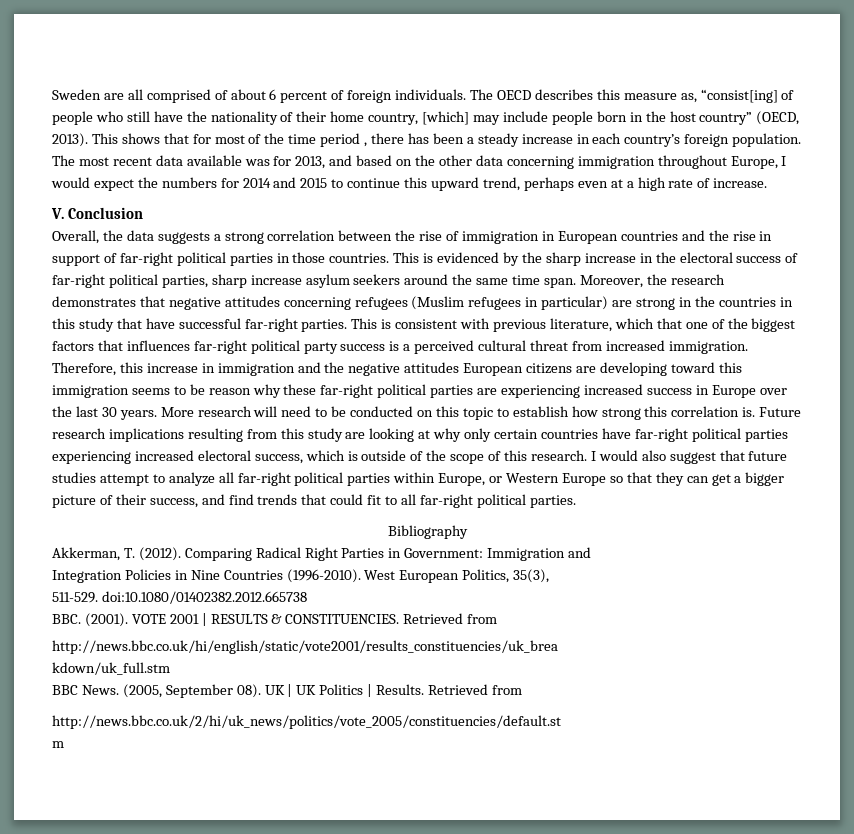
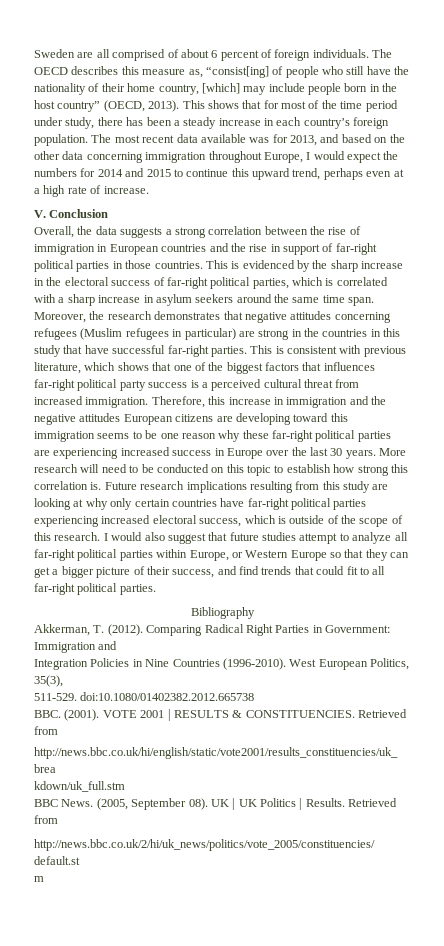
[364,142,368,147] , -> [34,117,95,129] under study,
[211,274,302,288] sharp increase -> [292,277,388,286] [34,294,154,306] which is correlated with a sharp increase in
(654, 323) none -> [117,362,149,371] shows
(205, 389) none -> [160,433,179,439] one

